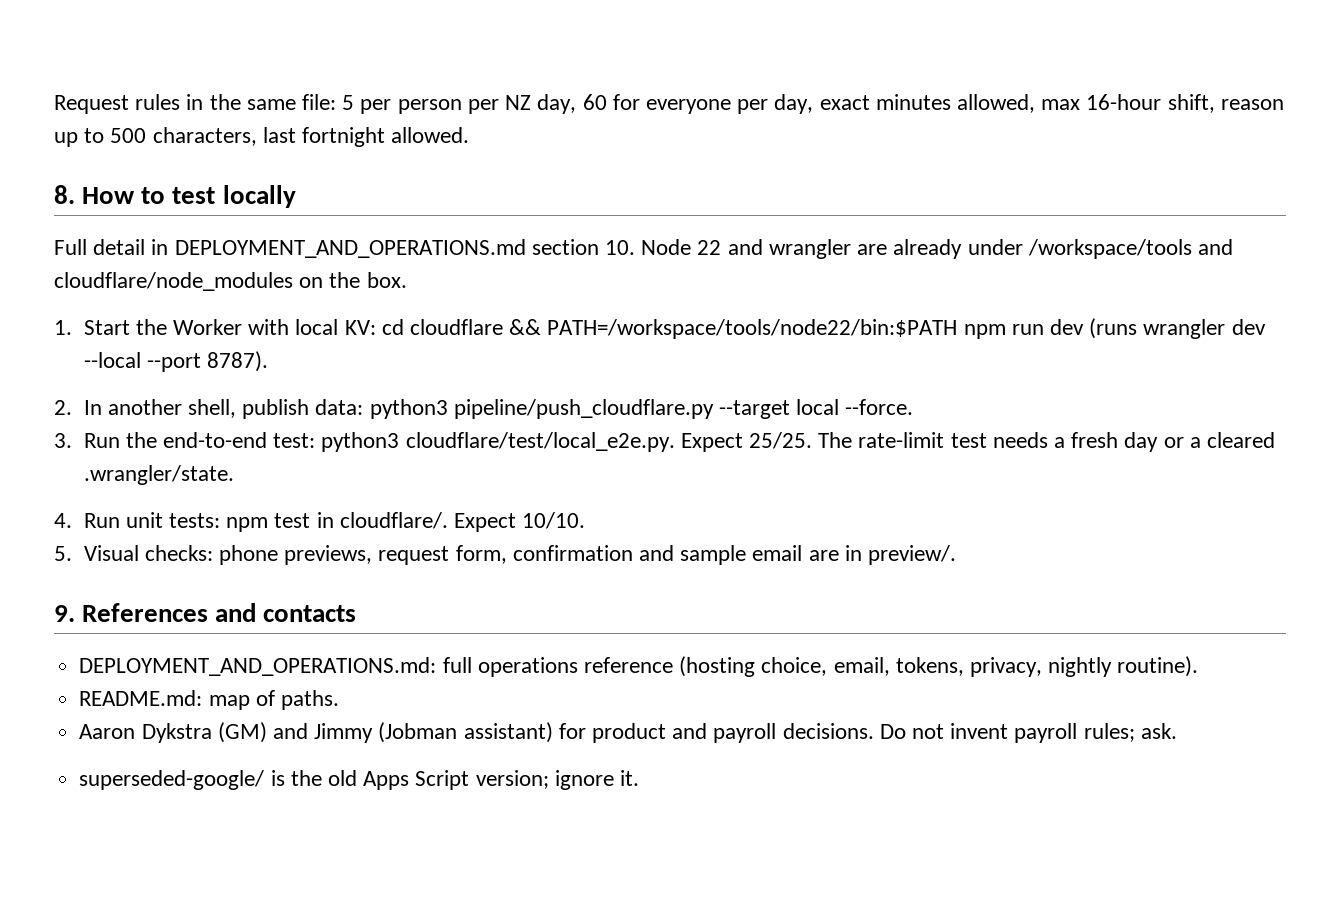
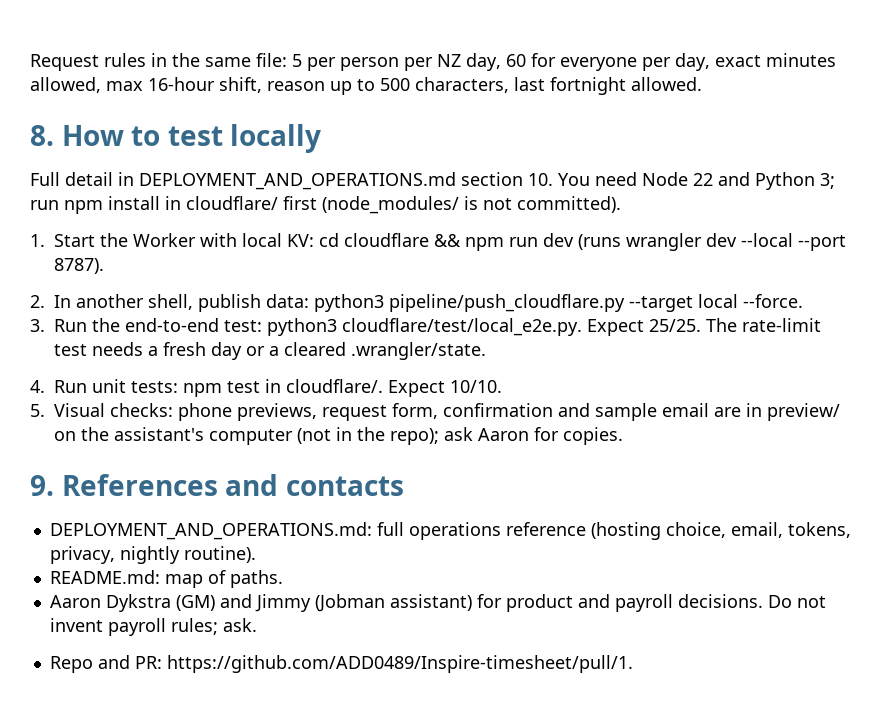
(636, 247) none -> [558,172,637,186] You need
[768,239,1233,259] [54,272,407,291] wrangler are already under /workspace/tools and cloudflare/node_modules on the box. -> [755,172,835,190] [30,196,621,214] Python 3; run npm install in cloudflare/ first (node_modules/ is not committed).
[547,319,958,339] PATH=/workspace/tools/node22/bin:$PATH -> (462, 240) none
[868,545,957,565] preview/. -> [767,403,841,421] [54,427,624,445] preview/ on the assistant's computer (not in the repo); ask Aaron for copies.
[79,770,639,790] superseded-google/ is the old Apps Script version; ignore it. -> [49,655,633,673] Repo and PR: https://github.com/ADD0489/Inspire-timesheet/pull/1.

